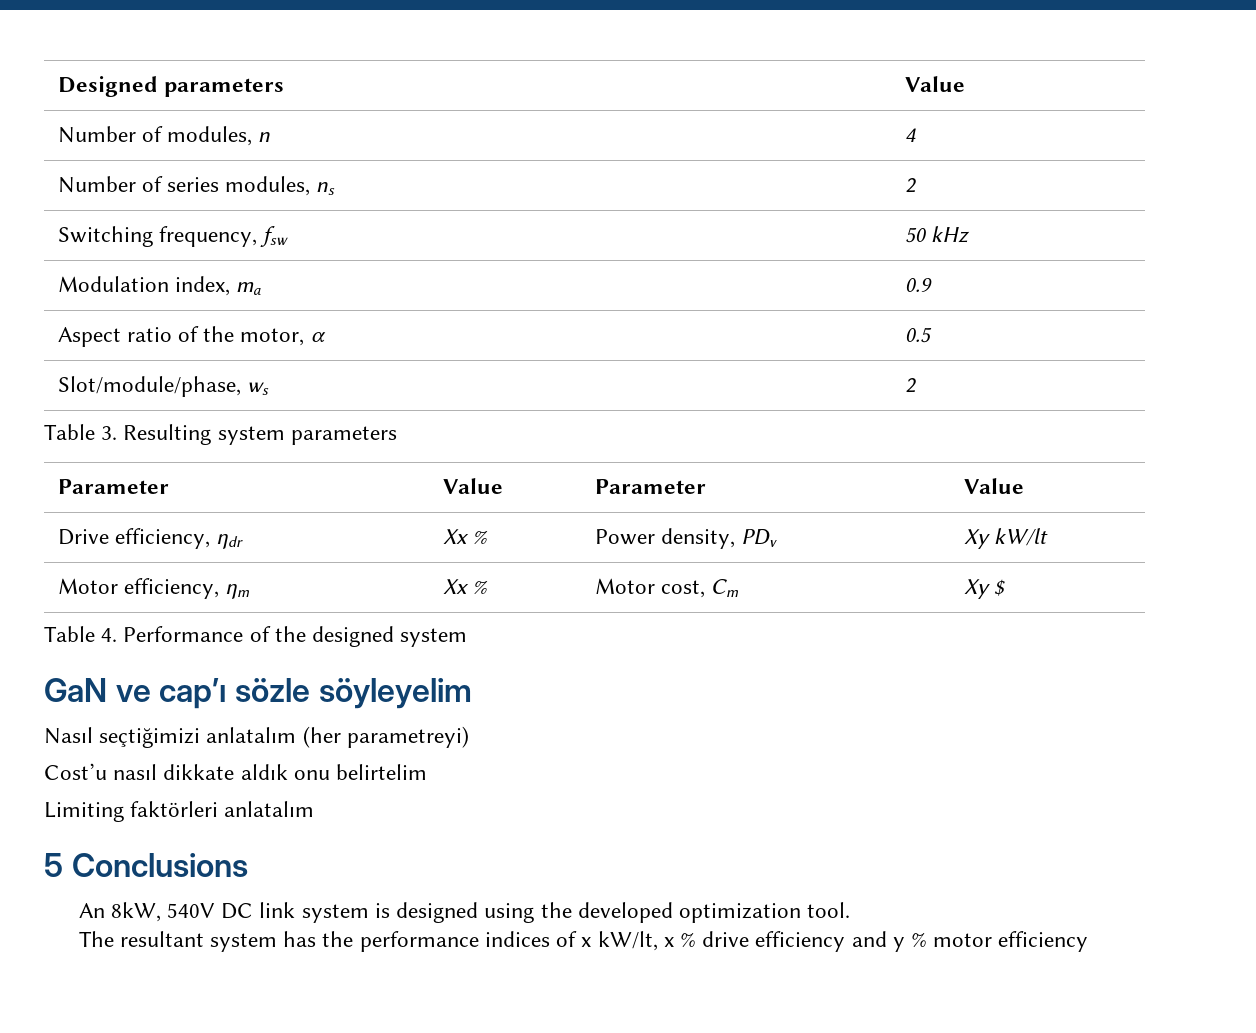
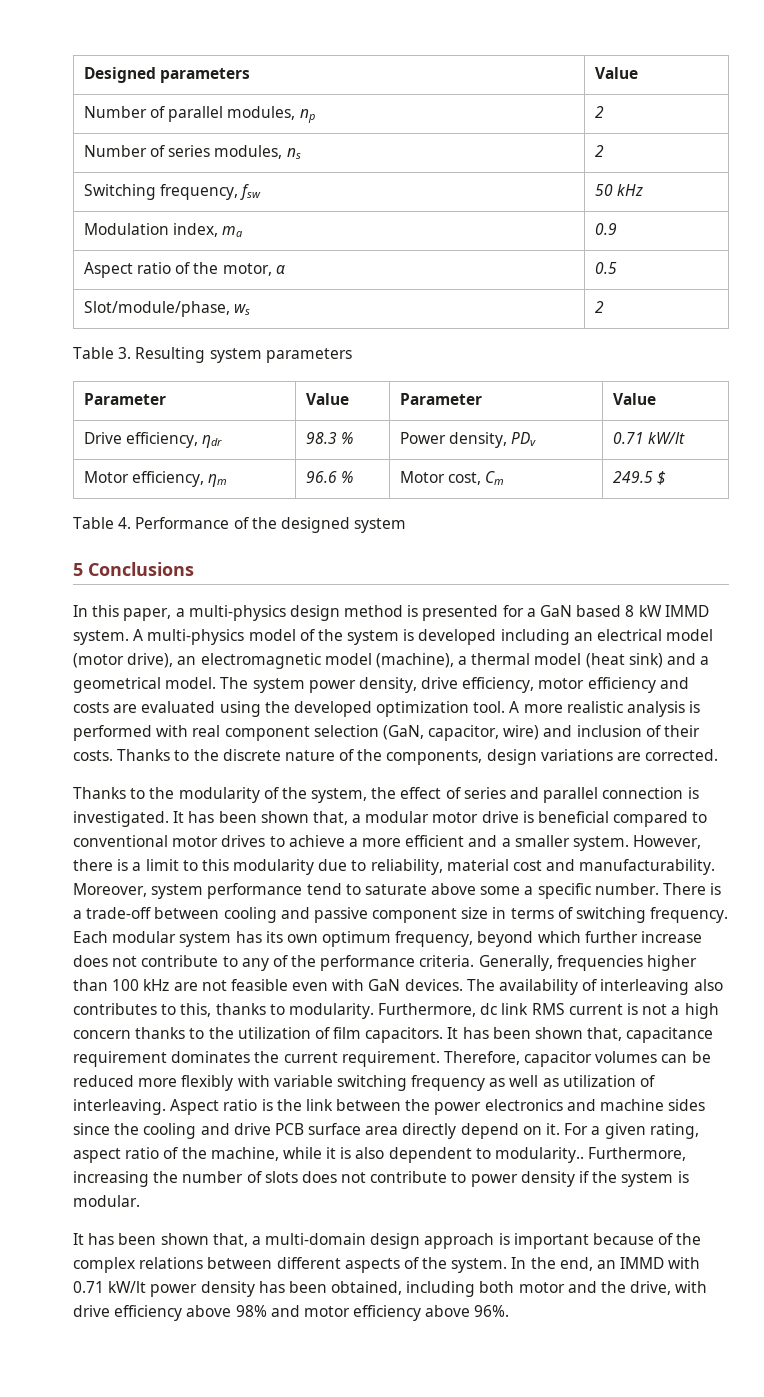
[166,126,271,146] [904,128,916,142] modules, n | 4 -> [168,106,315,123] [594,106,604,118] parallel modules, np | 2
[442,529,469,545] Xx -> [305,432,337,444] 98.3
[963,529,990,549] Xy -> [612,432,644,444] 0.71
[442,579,469,595] Xx -> [305,471,337,483] 96.6
[963,579,990,599] Xy -> [612,471,653,483] 249.5
[44,678,472,709] [44,726,469,748] [44,763,428,780] [44,801,315,822] [44,853,248,877] [78,902,479,923] GaN ve cap’ı sözle söyleyelim // Nasıl seçtiğimizi anlatalım (her parametreyi) // Cost’u nasıl dikkate aldık onu belirtelim // Limiting faktörleri anlatalım // 5 Conclusions // An 8kW, 540V DC link system is designed -> [73,562,194,576] [73,605,709,621] [73,629,714,645] [73,653,710,669] [73,677,689,693] [73,701,216,713] 5 Conclusions // In this paper, a multi-physics design method is presented for a GaN based 8 kW IMMD system. A multi-physics model of the system is developed including an electrical model (motor drive), an electromagnetic model (machine), a thermal model (heat sink) and a geometrical model. The system power density, drive efficiency, motor efficiency and costs are evaluated
[78,931,1089,952] // The resultant system has the performance indices of x kW/lt, x % drive efficiency and y % motor efficiency -> [509,701,701,717] [73,725,701,741] [73,749,719,765] [73,787,699,803] [73,811,708,827] [73,835,702,851] [73,859,716,875] [73,883,722,899] [73,907,729,923] [73,931,703,947] [73,955,698,971] [73,979,723,995] [73,1003,719,1019] [73,1027,714,1043] [73,1051,711,1067] [73,1075,656,1091] [73,1099,706,1115] [73,1123,699,1139] [73,1147,687,1163] [73,1171,689,1187] [73,1195,140,1207] [73,1233,702,1249] [73,1257,701,1273] [73,1281,708,1297] [73,1305,510,1321] A more realistic analysis is performed with real component selection (GaN, capacitor, wire) and inclusion of their costs. Thanks to the discrete nature of the components, design variations are corrected. // Thanks to the modularity of the system, the effect of series and parallel connection is investigated. It has been shown that, a modular motor drive is beneficial compared to conventional motor drives to achieve a more efficient and a smaller system. However, there is a limit to this modularity due to reliability, material cost and manufacturability. Moreover, system performance tend to saturate above some a specific number. There is a trade-off between cooling and passive component size in terms of switching frequency. Each modular system has its own optimum frequency, beyond which further increase does not contribute to any of the performance criteria. Generally, frequencies higher than 100 kHz are not feasible even with GaN devices. The availability of interleaving also contributes to this, thanks to modularity. Furthermore, dc link RMS current is not a high concern thanks to the utilization of film capacitors. It has been shown that, capacitance requirement dominates the current requirement. Therefore, capacitor volumes can be reduced more flexibly with variable switching frequency as well as utilization of interleaving. Aspect ratio is the link between the power electronics and machine sides since the cooling and drive PCB surface area directly depend on it. For a given rating, aspect ratio of the machine, while it is also dependent to modularity.. Furthermore, increasing the number of slots does not contribute to power density if the system is modular. // It has been shown that, a multi-domain design approach is important because of the complex relations between different aspects of the system. In the end, an IMMD with 0.71 kW/lt power density has been obtained, including both motor and the drive, with drive efficiency above 98% and motor efficiency above 96%.

